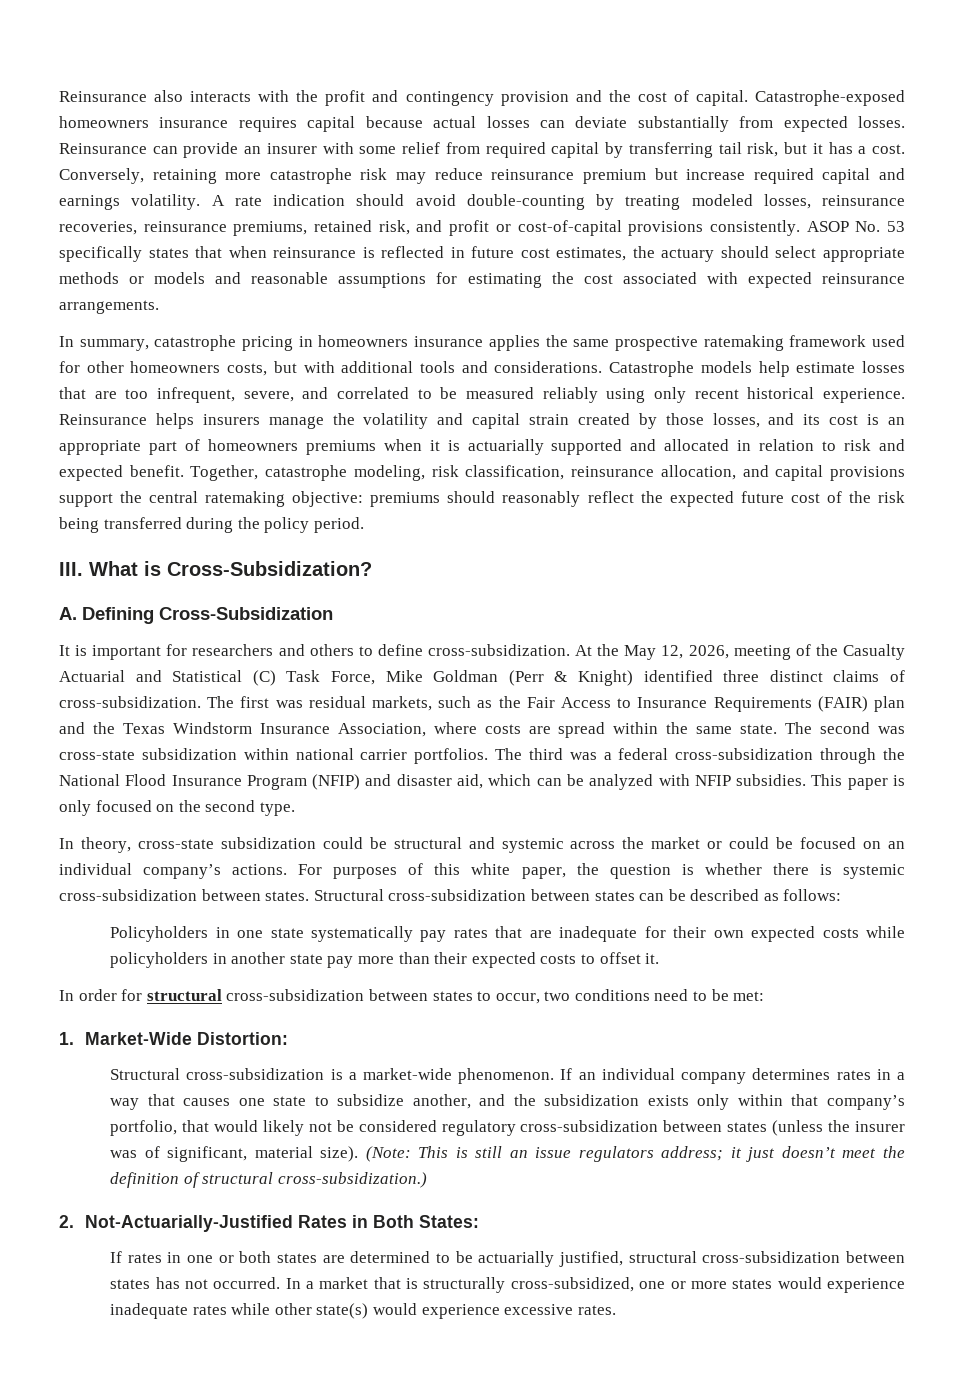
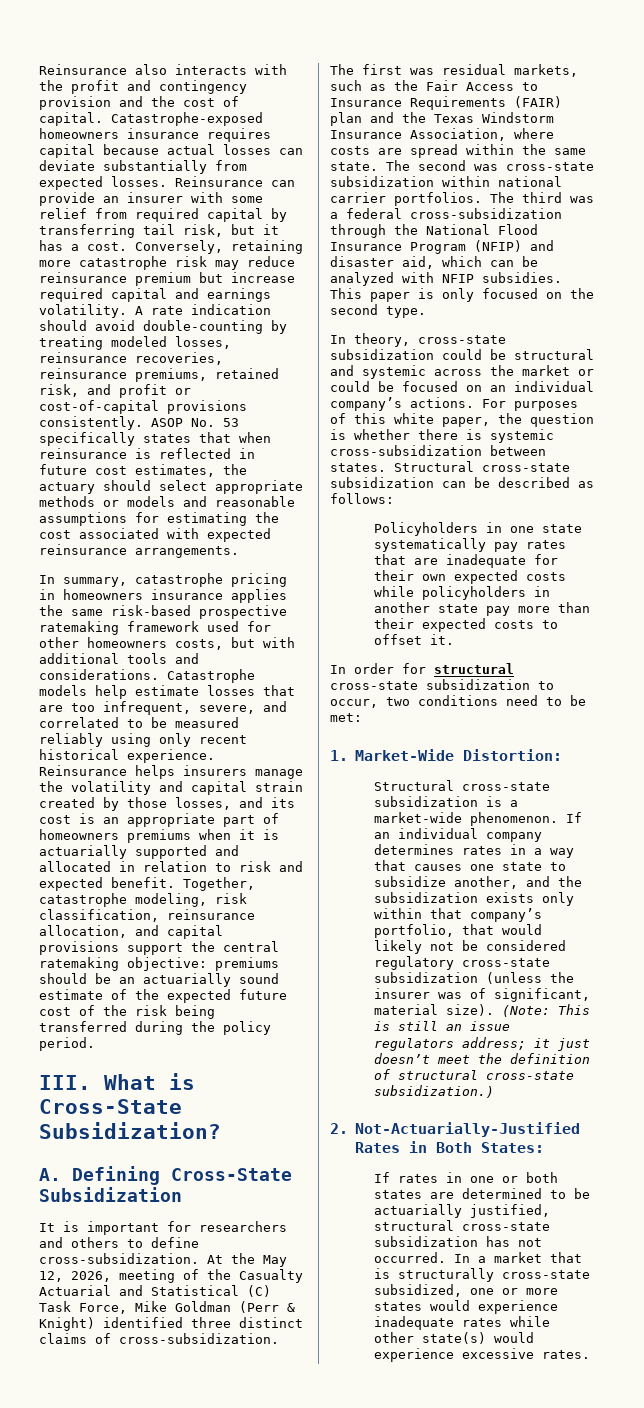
(610, 343) none -> [111,605,191,616] risk-based
[502,491,634,507] reasonably reflect -> [95,973,279,987] [39,989,127,1000] be an actuarially sound estimate of
[167,561,372,576] Cross-Subsidization? -> [39,1099,182,1114] [39,1122,221,1139] Cross-State Subsidization?
[159,607,333,620] Cross-Subsidization -> [171,1168,292,1181] [39,1187,182,1202] Cross-State Subsidization
[388,889,635,901] cross-subsidization between states -> [482,463,570,472] [330,477,434,488] cross-state subsidization
[226,989,473,1001] cross-subsidization between states -> [330,679,530,690] cross-state subsidization
[186,1068,325,1080] cross-subsidization -> [462,782,551,791] [374,796,479,807] cross-state subsidization
[520,1120,768,1132] cross-subsidization between states -> [462,958,551,967] [374,972,479,983] cross-state subsidization
[277,1172,427,1188] cross-subsidization.) -> [486,1071,575,1080] [374,1085,495,1098] cross-state subsidization.)
[702,1251,905,1263] [110,1279,151,1289] cross-subsidization between states -> [462,1222,551,1231] [374,1236,479,1247] cross-state subsidization
[510,1277,634,1292] cross-subsidized, -> [502,1270,591,1279] [374,1284,463,1297] cross-state subsidized,

